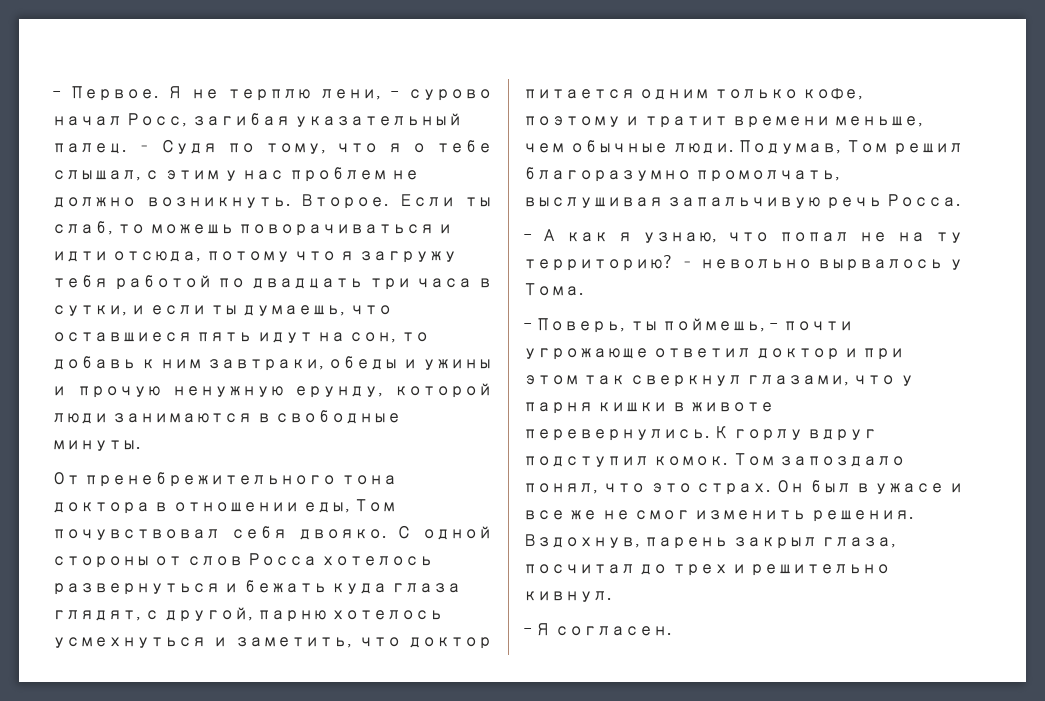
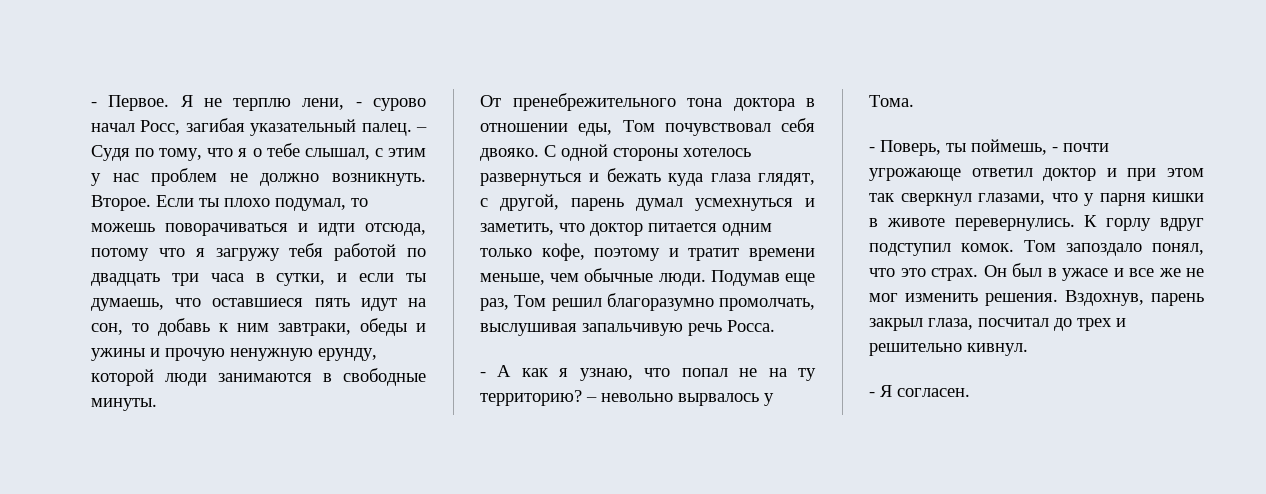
[52,221,113,235] слаб, -> [224,198,346,211] плохо подумал,
[154,553,317,566] от слов Росса -> (678, 154) none
[256,610,444,622] парню хотелось -> [571,198,683,211] парень думал
[738,140,842,154] Подумав, -> [710,270,815,286] [480,298,509,311] Подумав еще раз,
[633,510,690,520] смог -> [869,293,898,302] мог

